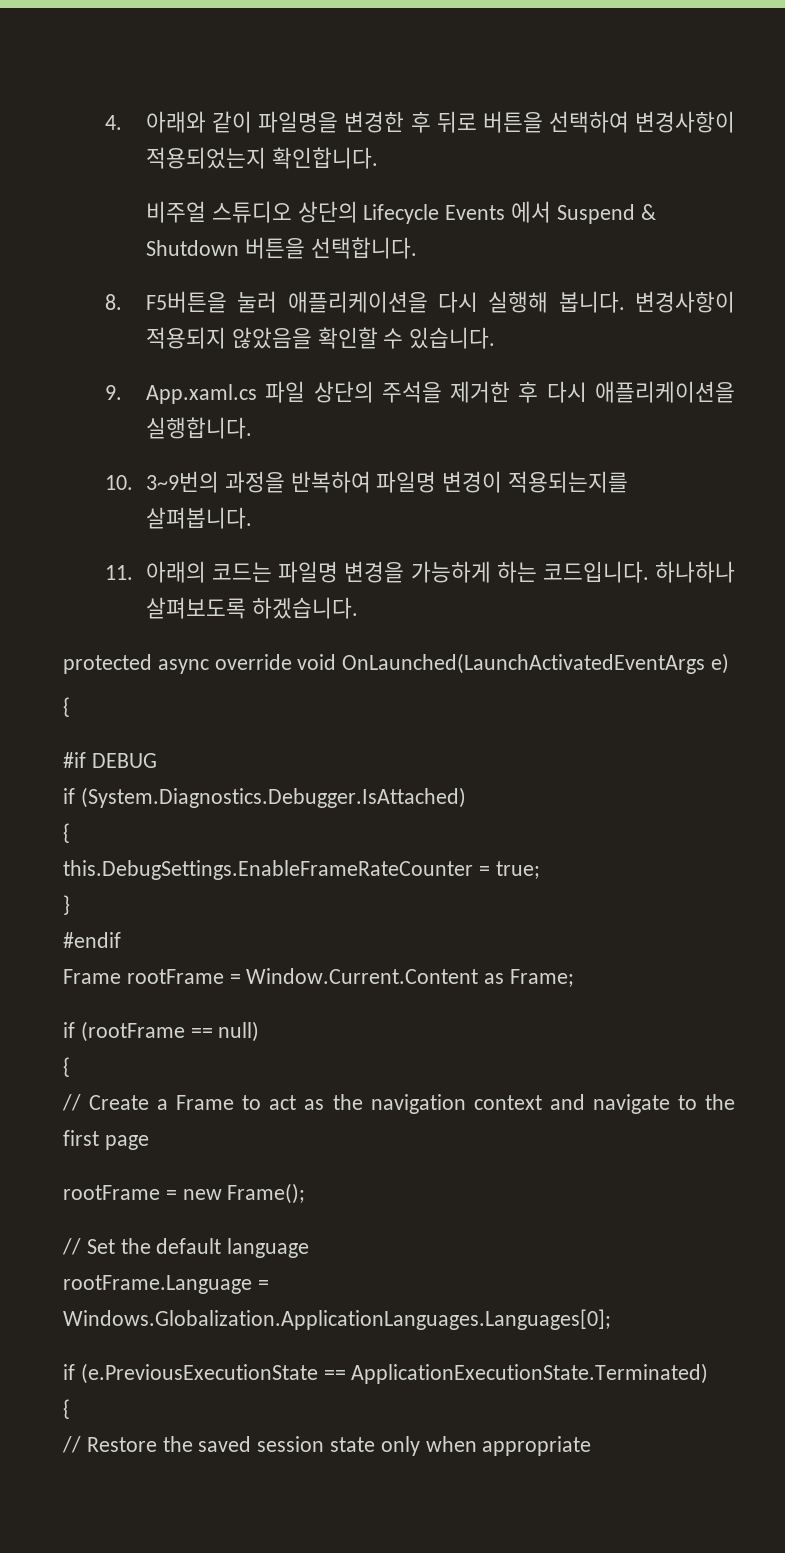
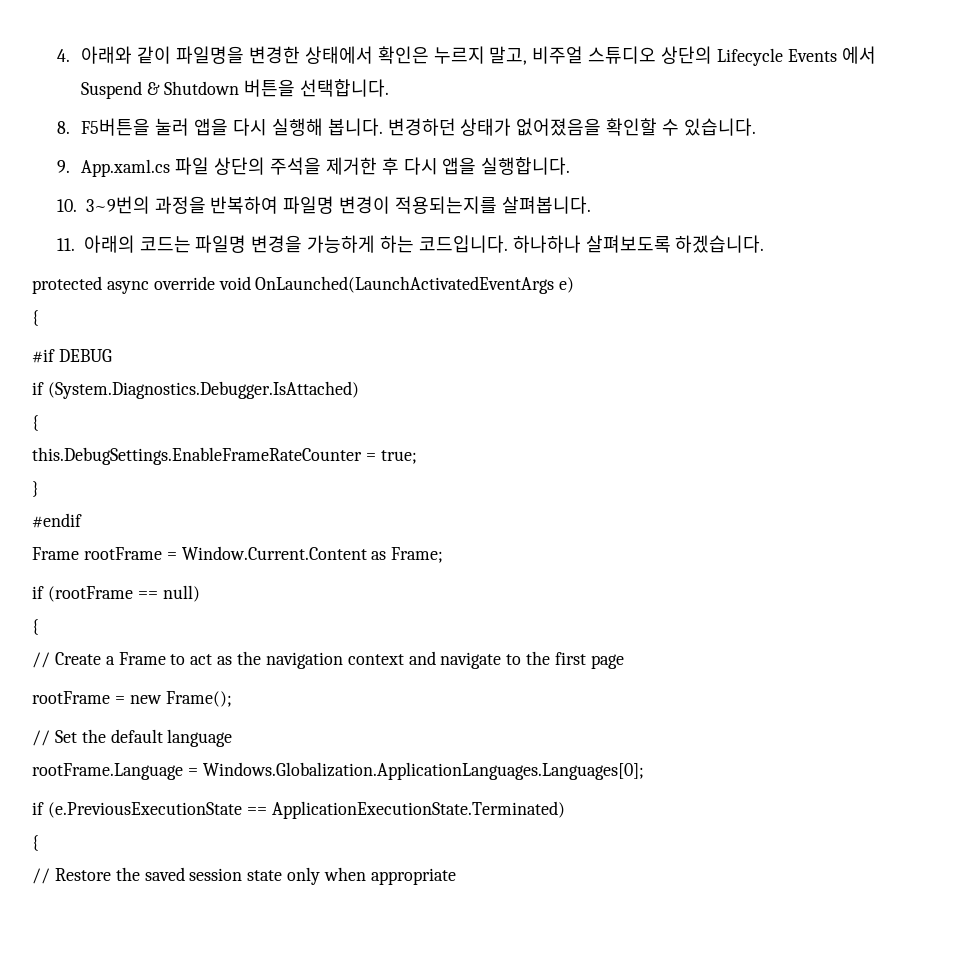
[410,111,735,133] [146,147,378,169] 후 뒤로 버튼을 선택하여 변경사항이 적용되었는지 확인합니다. // -> [304,46,528,65] 상태에서 확인은 누르지 말고,
[287,291,428,313] 애플리케이션을 -> [194,118,229,136] 앱을
[634,291,735,313] [146,327,312,349] 변경사항이 적용되지 않았음을 -> [387,118,602,136] 변경하던 상태가 없어졌음을
[595,381,735,403] 애플리케이션을 -> [442,157,477,175] 앱을

